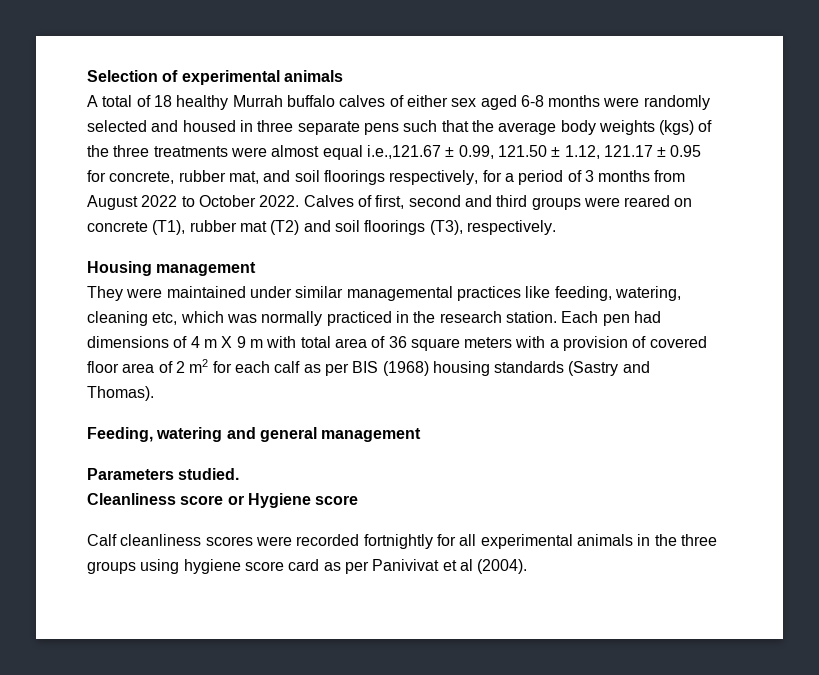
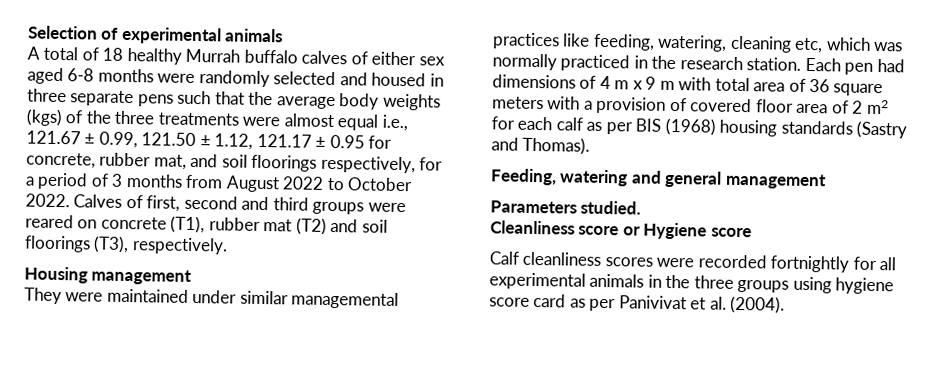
[366,145,441,159] i.e.,121.67 -> [381,114,408,132] [26,130,81,145] i.e., 121.67
[221,336,233,348] X -> [632,80,643,90] x
[459,559,473,571] al -> [709,296,727,310] al.

